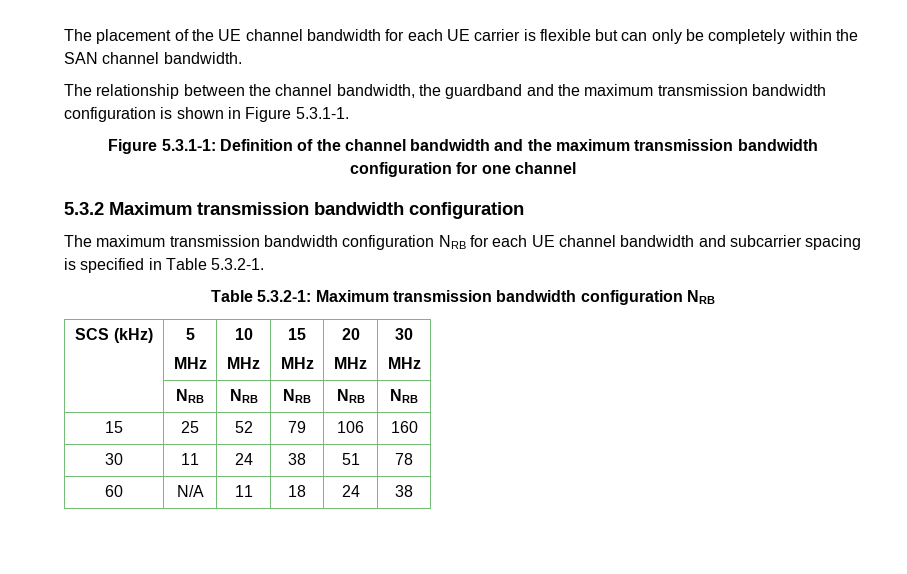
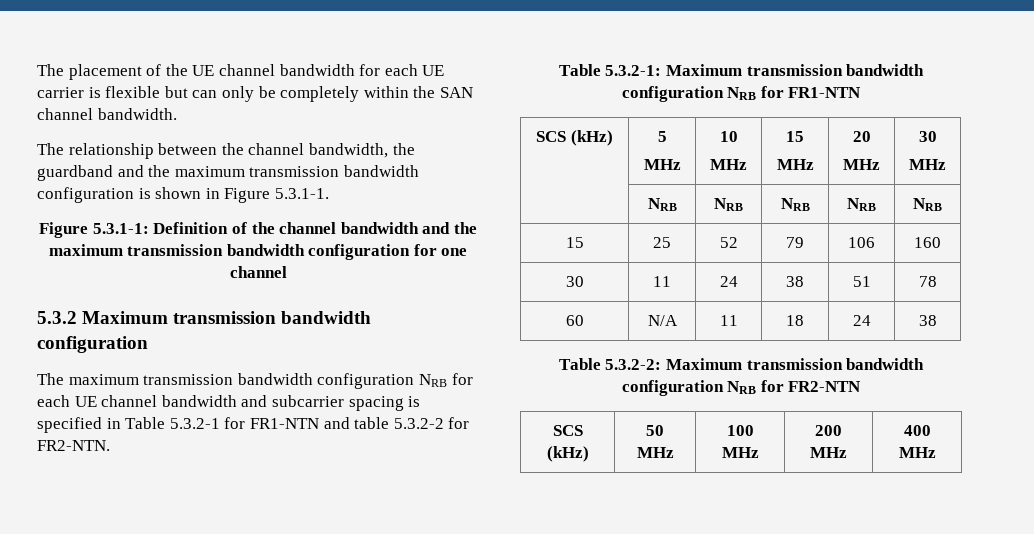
[211,258,265,270] 5.3.2-1. -> [169,417,470,429] [37,440,110,451] 5.3.2-1 for FR1-NTN and table 5.3.2-2 for FR2-NTN.
(715, 297) none -> [760,86,862,98] for FR1-NTN
(413, 491) none -> [558,358,925,370] [621,380,862,396] [552,425,583,436] [546,446,589,462] [646,425,664,436] [636,447,674,458] [726,425,754,436] [721,447,759,458] [815,425,842,436] [810,447,847,458] [903,425,931,436] [898,447,936,458] // Table 5.3.2-2: Maximum transmission bandwidth configuration NRB for FR2-NTN // SCS (kHz) | 50 MHz | 100 MHz | 200 MHz | 400 MHz

